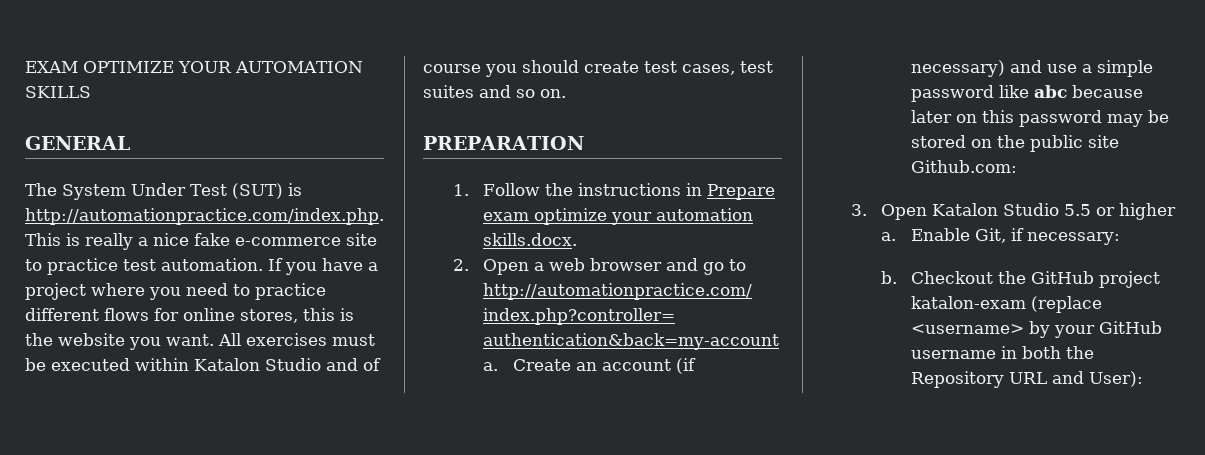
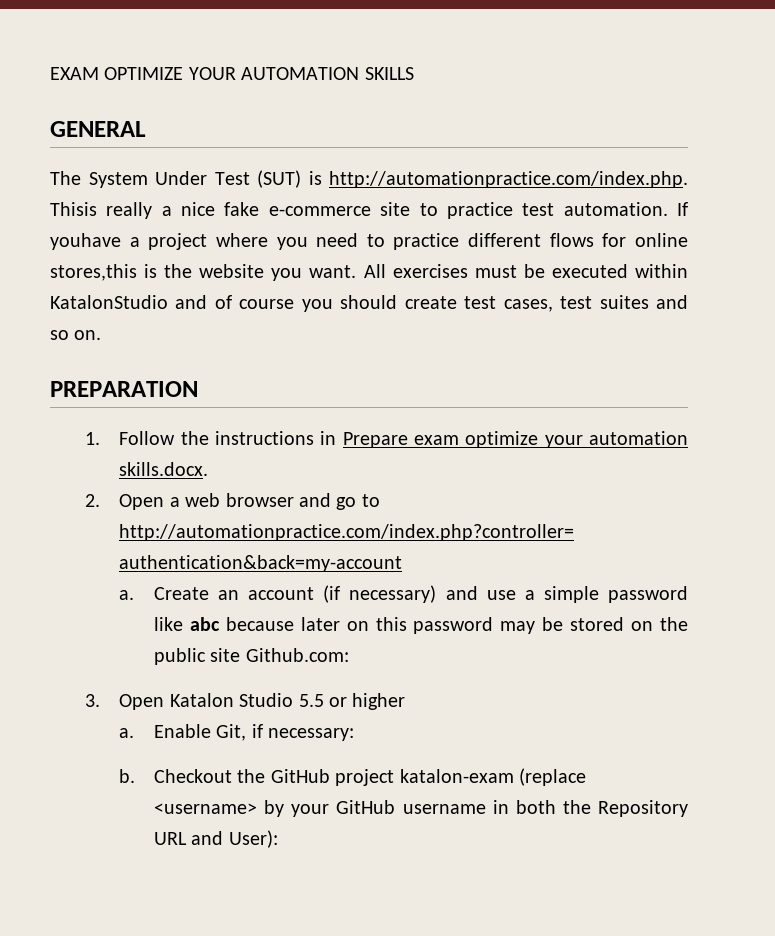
[25,233,80,246] This is -> [50,202,97,216] Thisis
[285,258,363,275] you have -> [50,233,121,250] youhave
[240,308,335,323] stores, this -> [50,264,137,281] stores,this
[194,358,321,371] Katalon Studio -> [50,295,168,309] KatalonStudio

